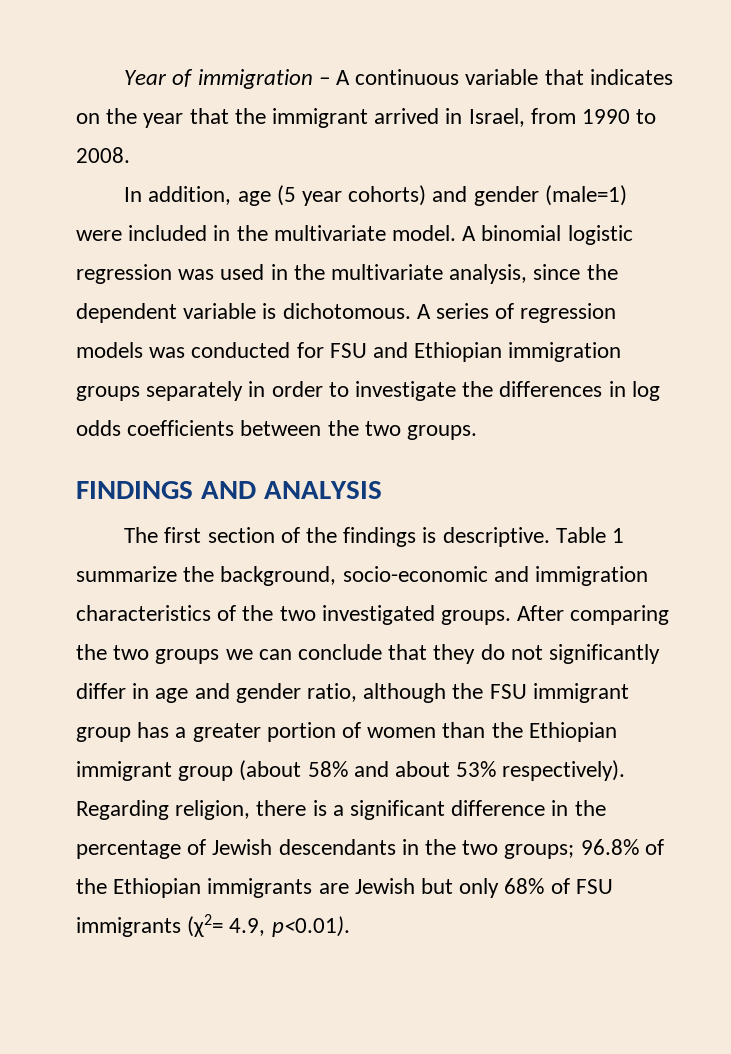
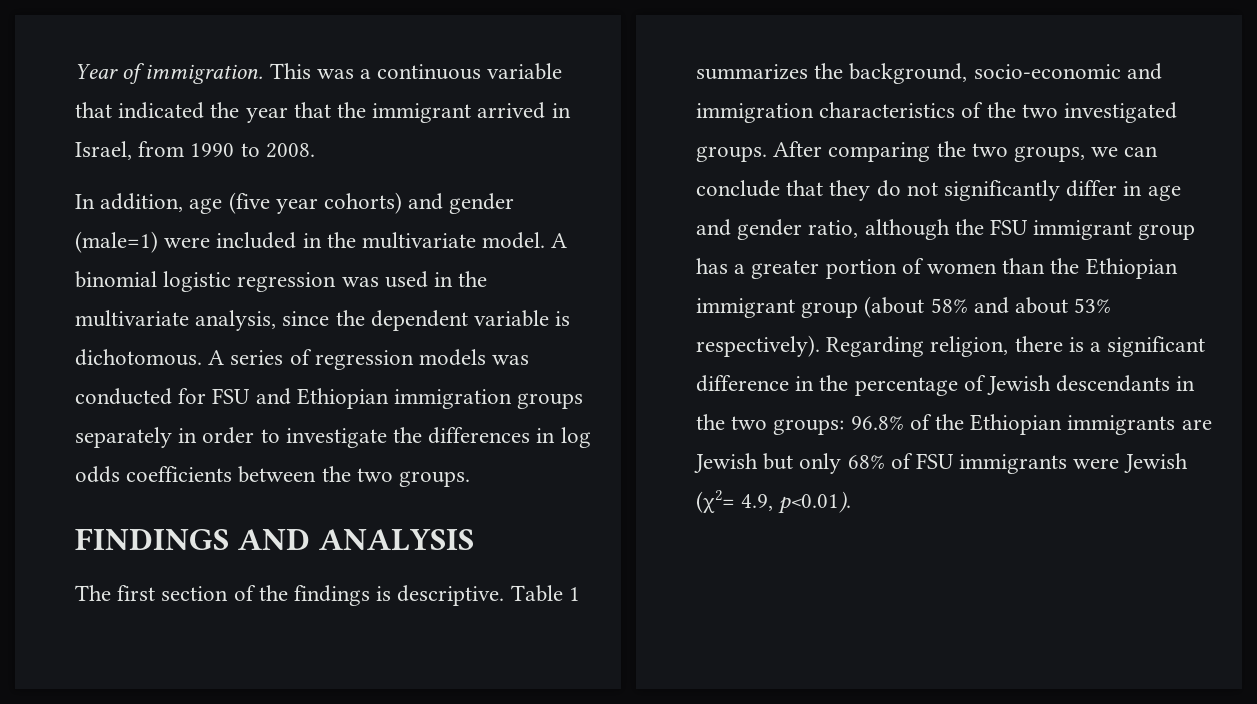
[197,69,350,89] immigration – A -> [145,63,372,84] immigration. This was a
[589,69,673,85] [76,113,100,124] indicates on -> [118,102,205,119] indicated
[276,185,296,206] (5 -> [228,192,270,214] (five
[76,566,177,582] summarize -> [696,64,808,80] summarizes
[155,649,220,664] groups -> [1014,146,1086,162] groups,
[504,844,575,859] groups; -> [773,419,845,435] groups:
(181, 927) none -> [1073,453,1188,473] were Jewish

